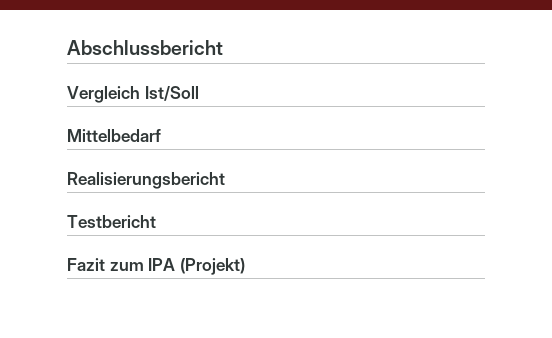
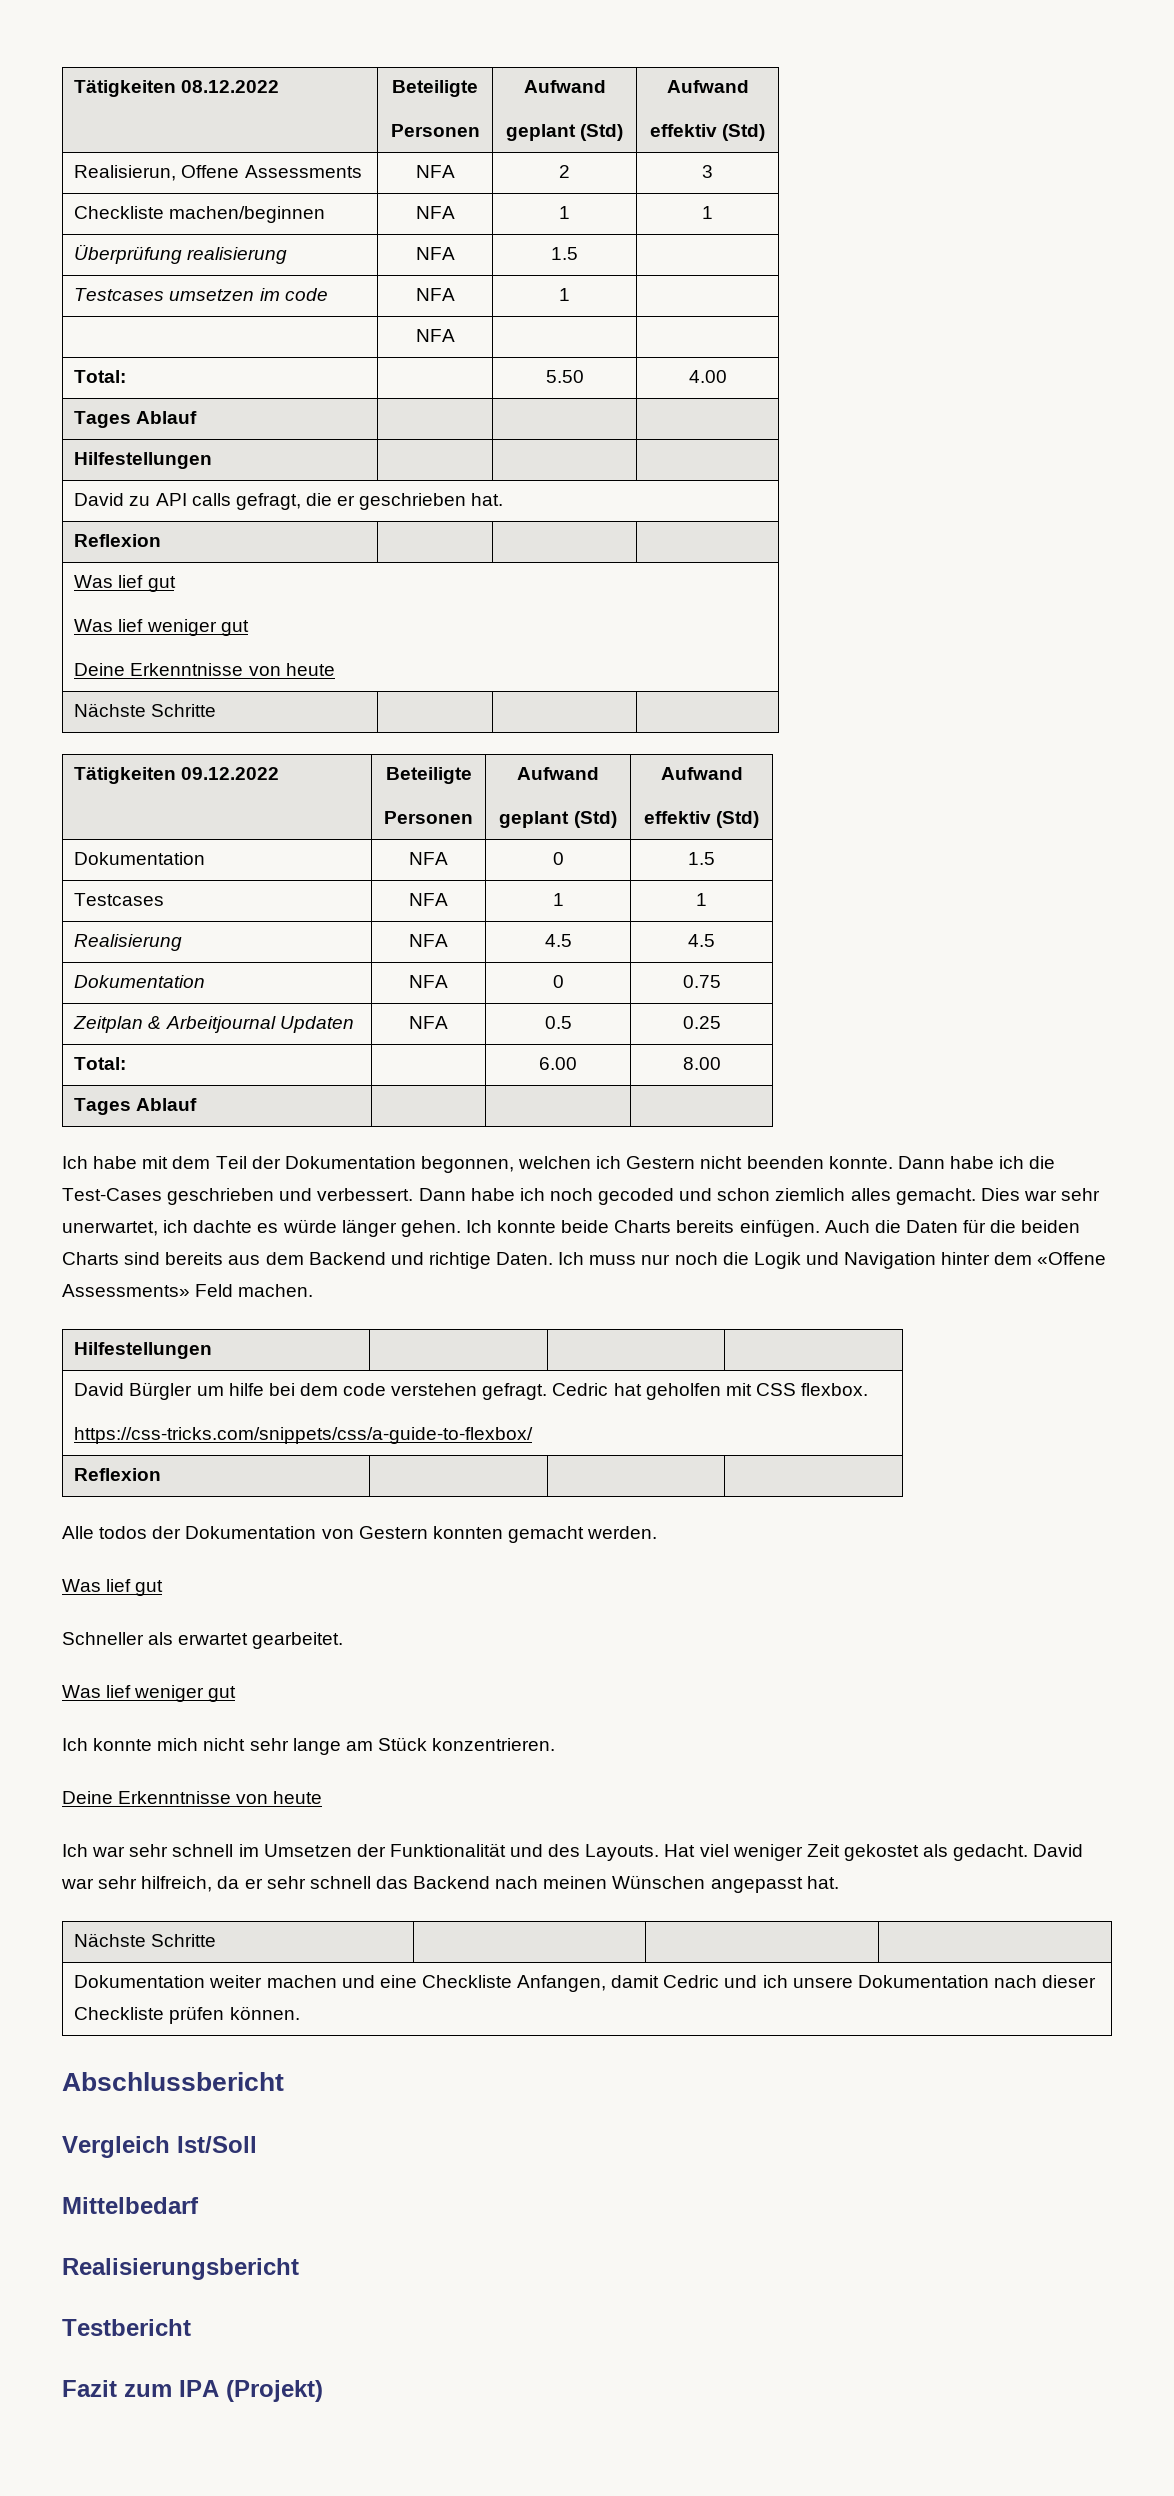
(67, 47) none -> [74,80,280,97] [392,80,478,97] [390,124,480,137] [523,80,606,93] [505,124,624,141] [666,80,749,93] [649,124,766,141] [74,165,362,181] [415,165,455,178] [559,165,570,178] [702,165,713,178] [74,206,326,223] [415,206,455,219] [559,206,570,219] [702,206,713,219] [74,244,288,264] [415,247,455,260] [551,247,578,260] [74,288,328,301] [415,288,455,301] [559,288,570,301] [415,329,455,342] [74,370,127,383] [545,370,584,383] [688,370,727,383] [74,411,198,428] [74,452,213,469] [74,493,504,510] [74,534,162,547] [74,575,176,592] [74,619,249,636] [74,663,335,676] [74,703,217,717] [74,767,280,784] [385,767,472,784] [384,811,473,824] [517,767,599,780] [499,811,617,828] [660,767,743,780] [643,811,760,828] [74,852,206,865] [409,852,448,865] [552,852,564,865] [688,852,715,865] [74,893,165,906] [409,893,448,906] [552,893,564,906] [696,893,707,906] [74,934,183,951] [409,934,448,947] [544,934,572,947] [688,934,715,947] [74,975,206,988] [409,975,448,988] [552,975,564,988] [682,975,721,988] [73,1016,354,1033] [409,1016,448,1029] [544,1016,572,1029] [682,1016,721,1029] [74,1057,127,1070] [539,1057,577,1070] [682,1057,721,1070] [74,1098,198,1115] [62,1156,1056,1173] [62,1188,1101,1205] [62,1219,1081,1237] [62,1252,1107,1269] [62,1284,314,1297] [74,1342,213,1359] [74,1382,869,1400] [74,1427,534,1444] [74,1468,162,1481] [62,1526,658,1543] [62,1579,164,1596] [62,1632,344,1649] [62,1685,237,1702] [62,1737,556,1755] [62,1791,323,1804] [62,1843,1084,1861] [61,1875,839,1893] [74,1933,217,1947] [74,1975,1097,1992] [74,2006,300,2024] Tätigkeiten 08.12.2022 | Beteiligte // Personen | Aufwand // geplant (Std) | Aufwand // effektiv (Std) // Realisierun, Offene Assessments | NFA | 2 | 3 // Checkliste machen/beginnen | NFA | 1 | 1 // Überprüfung realisierung | NFA | 1.5 | // Testcases umsetzen im code | NFA | 1 | // | NFA | | // Total: | | 5.50 | 4.00 // Tages Ablauf | | | // Hilfestellungen | | | // David zu API calls gefragt, die er geschrieben hat. // Reflexion | | | // Was lief gut // Was lief weniger gut // Deine Erkenntnisse von heute // Nächste Schritte | | | // Tätigkeiten 09.12.2022 | Beteiligte // Personen | Aufwand // geplant (Std) | Aufwand // effektiv (Std) // Dokumentation | NFA | 0 | 1.5 // Testcases | NFA | 1 | 1 // Realisierung | NFA | 4.5 | 4.5 // Dokumentation | NFA | 0 | 0.75 // Zeitplan & Arbeitjournal Updaten | NFA | 0.5 | 0.25 // Total: | | 6.00 | 8.00 // Tages Ablauf | | | // Ich habe mit dem Teil der Dokumentation begonnen, welchen ich Gestern nicht beenden konnte. Dann habe ich die Test-Cases geschrieben und verbessert. Dann habe ich noch gecoded und schon ziemlich alles gemacht. Dies war sehr unerwartet, ich dachte es würde länger gehen. Ich konnte beide Charts bereits einfügen. Auch die Daten für die beiden Charts sind bereits aus dem Backend und richtige Daten. Ich muss nur noch die Logik und Navigation hinter dem «Offene Assessments» Feld machen. // Hilfestellungen | | | // David Bürgler um hilfe bei dem code verstehen gefragt. Cedric hat geholfen mit CSS flexbox. // https://css-tricks.com/snippets/css/a-guide-to-flexbox/ // Reflexion | | | // Alle todos der Dokumentation von Gestern konnten gemacht werden. // Was lief gut // Schneller als erwartet gearbeitet. // Was lief weniger gut // Ich konnte mich nicht sehr lange am Stück konzentrieren. // Deine Erkenntnisse von heute // Ich war sehr schnell im Umsetzen der Funktionalität und des Layouts. Hat viel weniger Zeit gekostet als gedacht. David war sehr hilfreich, da er sehr schnell das Backend nach meinen Wünschen angepasst hat. // Nächste Schritte | | | // Dokumentation weiter machen und eine Checkliste Anfangen, damit Cedric und ich unsere Dokumentation nach dieser Checkliste prüfen können. //

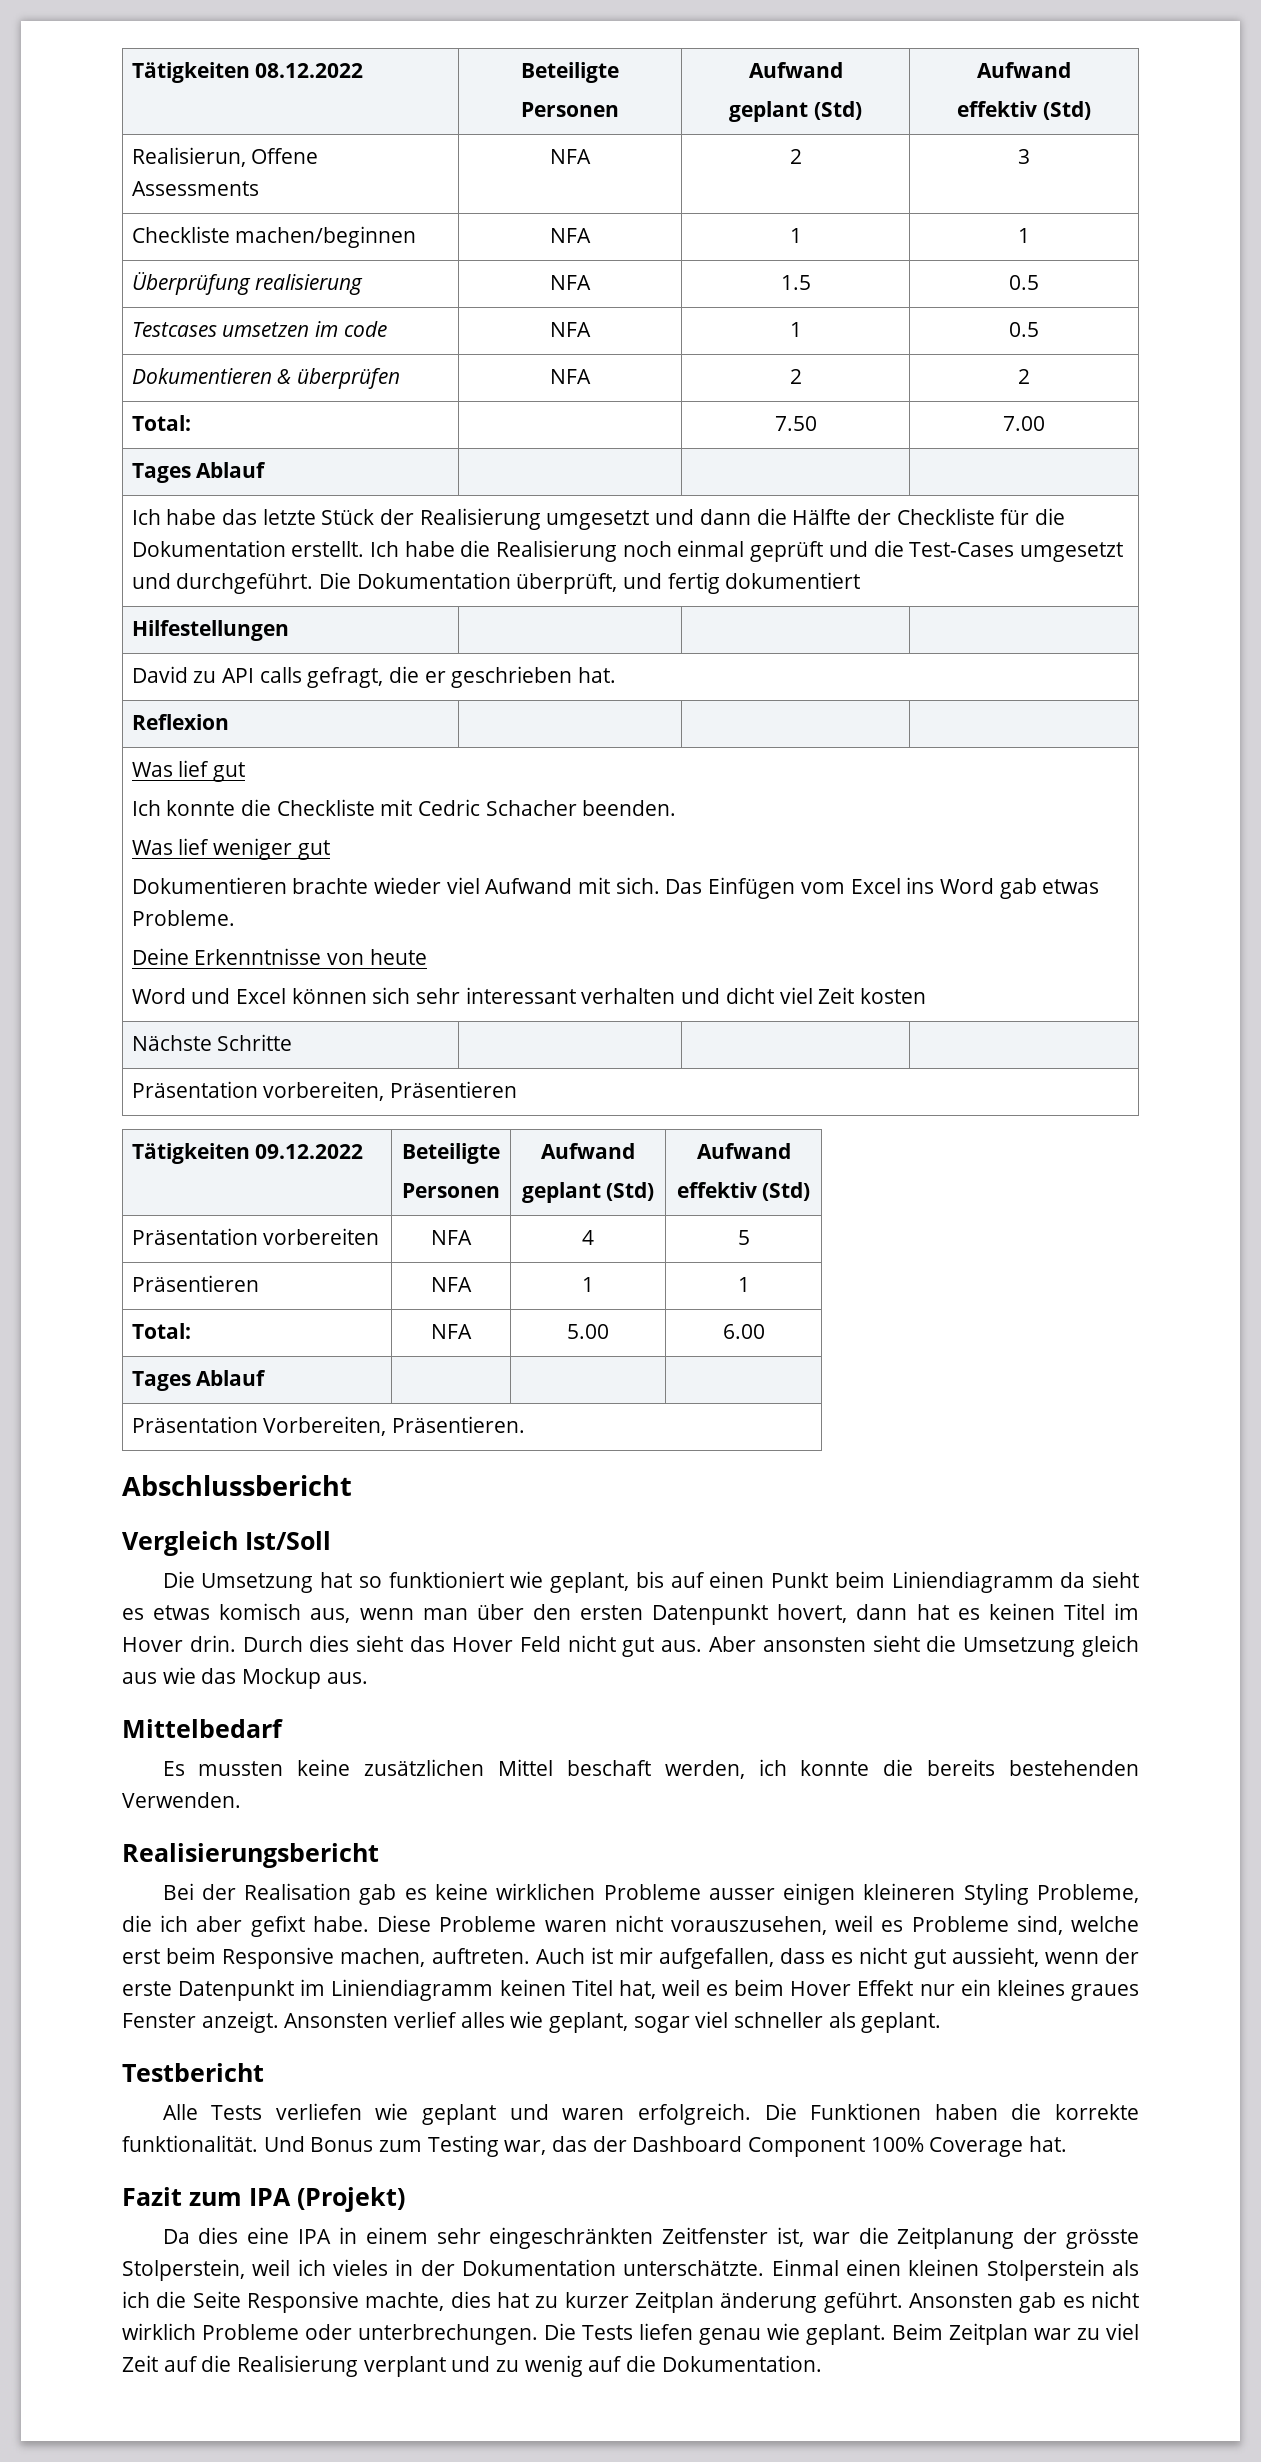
(578, 253) none -> [1009,275,1039,290] 0.5
[415,329,455,342] [74,370,127,383] [545,370,584,383] [688,370,727,383] [74,411,198,428] // | NFA | | // Total: | | 5.50 | 4.00 // Tages Ablauf | | | -> [1009,322,1039,337] [131,368,401,389] [550,369,591,384] [789,369,802,384] [1018,369,1030,384] [131,415,191,431] [774,416,817,431] [1003,416,1045,431] [131,462,267,483] [131,508,1065,530] [131,540,1123,562] [131,572,861,594] 0.5 // Dokumentieren & überprüfen | NFA | 2 | 2 // Total: | | 7.50 | 7.00 // Tages Ablauf | | | // Ich habe das letzte Stück der Realisierung umgesetzt und dann die Hälfte der Checkliste für die Dokumentation erstellt. Ich habe die Realisierung noch einmal geprüft und die Test-Cases umgesetzt und durchgeführt. Die Dokumentation überprüft, und fertig dokumentiert
[74,619,249,636] [74,663,335,676] [74,703,217,717] Was lief weniger gut // Deine Erkenntnisse von heute // Nächste Schritte | | | -> [131,799,677,816] [131,838,330,860] [131,877,1100,899] [131,910,235,926] [131,948,427,965] [131,987,926,1004] [131,1034,293,1051] [131,1081,518,1101] Ich konnte die Checkliste mit Cedric Schacher beenden. // Was lief weniger gut // Dokumentieren brachte wieder viel Aufwand mit sich. Das Einfügen vom Excel ins Word gab etwas Probleme. // Deine Erkenntnisse von heute // Word und Excel können sich sehr interessant verhalten und dicht viel Zeit kosten // Nächste Schritte | | | // Präsentation vorbereiten, Präsentieren
[74,852,206,865] [409,852,448,865] [552,852,564,865] [688,852,715,865] [74,893,165,906] [409,893,448,906] [552,893,564,906] [696,893,707,906] [74,934,183,951] [409,934,448,947] [544,934,572,947] [688,934,715,947] [74,975,206,988] [409,975,448,988] [552,975,564,988] [682,975,721,988] [73,1016,354,1033] [409,1016,448,1029] [544,1016,572,1029] [682,1016,721,1029] [74,1057,127,1070] Dokumentation | NFA | 0 | 1.5 // Testcases | NFA | 1 | 1 // Realisierung | NFA | 4.5 | 4.5 // Dokumentation | NFA | 0 | 0.75 // Zeitplan & Arbeitjournal Updaten | NFA | 0.5 | 0.25 // Total: | -> [131,1228,380,1245] [431,1230,472,1245] [582,1230,594,1245] [737,1230,750,1245] [131,1275,259,1292] [431,1277,472,1292] [582,1277,594,1292] [737,1277,750,1292] [131,1323,191,1339] [431,1324,472,1339] [567,1324,609,1339] Präsentation vorbereiten | NFA | 4 | 5 // Präsentieren | NFA | 1 | 1 // Total: | NFA | 5.00
[682,1057,721,1070] [74,1098,198,1115] [62,1156,1056,1173] [62,1188,1101,1205] [62,1219,1081,1237] [62,1252,1107,1269] [62,1284,314,1297] [74,1342,213,1359] [74,1382,869,1400] [74,1427,534,1444] [74,1468,162,1481] [62,1526,658,1543] [62,1579,164,1596] [62,1632,344,1649] [62,1685,237,1702] [62,1737,556,1755] [62,1791,323,1804] [62,1843,1084,1861] [61,1875,839,1893] [74,1933,217,1947] [74,1975,1097,1992] [74,2006,300,2024] [62,2072,284,2091] [62,2136,257,2158] [62,2197,199,2214] [62,2258,299,2280] [62,2319,191,2336] [62,2380,323,2402] | 8.00 // Tages Ablauf | | | // Ich habe mit dem Teil der Dokumentation begonnen, welchen ich Gestern nicht beenden konnte. Dann habe ich die Test-Cases geschrieben und verbessert. Dann habe ich noch gecoded und schon ziemlich alles gemacht. Dies war sehr unerwartet, ich dachte es würde länger gehen. Ich konnte beide Charts bereits einfügen. Auch die Daten für die beiden Charts sind bereits aus dem Backend und richtige Daten. Ich muss nur noch die Logik und Navigation hinter dem «Offene Assessments» Feld machen. // Hilfestellungen | | | // David Bürgler um hilfe bei dem code verstehen gefragt. Cedric hat geholfen mit CSS flexbox. // https://css-tricks.com/snippets/css/a-guide-to-flexbox/ // Reflexion | | | // Alle todos der Dokumentation von Gestern konnten gemacht werden. // Was lief gut // Schneller als erwartet gearbeitet. // Was lief weniger gut // Ich konnte mich nicht sehr lange am Stück konzentrieren. // Deine Erkenntnisse von heute // Ich war sehr schnell im Umsetzen der Funktionalität und des Layouts. Hat viel weniger Zeit gekostet als gedacht. David war sehr hilfreich, da er sehr schnell das Backend nach meinen Wünschen angepasst hat. // Nächste Schritte | | | // Dokumentation weiter machen und eine Checkliste Anfangen, damit Cedric und ich unsere Dokumentation nach dieser Checkliste prüfen können. // Abschlussbericht // Vergleich Ist/Soll // Mittelbedarf // Realisierungsbericht // Testbericht // Fazit zum IPA (Projekt) -> [131,1370,267,1391] [131,1416,526,1436] [122,1475,352,1496] [122,1531,331,1556] [162,1571,1139,1593] [122,1603,1139,1625] [122,1635,1139,1657] [122,1667,368,1689] [122,1719,283,1738] [162,1759,1139,1779] [122,1792,241,1808] [122,1843,379,1868] [162,1883,1140,1905] [122,1915,1139,1937] [122,1947,1139,1969] [122,1979,1139,2001] [122,2011,942,2033] [122,2063,264,2082] [162,2103,1139,2125] [122,2135,1068,2157] [122,2187,405,2212] [162,2227,1140,2249] [122,2259,1139,2281] [122,2291,1139,2313] [122,2323,1139,2345] [122,2355,822,2377] // Tages Ablauf | | | // Präsentation Vorbereiten, Präsentieren. // Abschlussbericht // Vergleich Ist/Soll // Die Umsetzung hat so funktioniert wie geplant, bis auf einen Punkt beim Liniendiagramm da sieht es etwas komisch aus, wenn man über den ersten Datenpunkt hovert, dann hat es keinen Titel im Hover drin. Durch dies sieht das Hover Feld nicht gut aus. Aber ansonsten sieht die Umsetzung gleich aus wie das Mockup aus. // Mittelbedarf // Es mussten keine zusätzlichen Mittel beschaft werden, ich konnte die bereits bestehenden Verwenden. // Realisierungsbericht // Bei der Realisation gab es keine wirklichen Probleme ausser einigen kleineren Styling Probleme, die ich aber gefixt habe. Diese Probleme waren nicht vorauszusehen, weil es Probleme sind, welche erst beim Responsive machen, auftreten. Auch ist mir aufgefallen, dass es nicht gut aussieht, wenn der erste Datenpunkt im Liniendiagramm keinen Titel hat, weil es beim Hover Effekt nur ein kleines graues Fenster anzeigt. Ansonsten verlief alles wie geplant, sogar viel schneller als geplant. // Testbericht // Alle Tests verliefen wie geplant und waren erfolgreich. Die Funktionen haben die korrekte funktionalität. Und Bonus zum Testing war, das der Dashboard Component 100% Coverage hat. // Fazit zum IPA (Projekt) // Da dies eine IPA in einem sehr eingeschränkten Zeitfenster ist, war die Zeitplanung der grösste Stolperstein, weil ich vieles in der Dokumentation unterschätzte. Einmal einen kleinen Stolperstein als ich die Seite Responsive machte, dies hat zu kurzer Zeitplan änderung geführt. Ansonsten gab es nicht wirklich Probleme oder unterbrechungen. Die Tests liefen genau wie geplant. Beim Zeitplan war zu viel Zeit auf die Realisierung verplant und zu wenig auf die Dokumentation.

